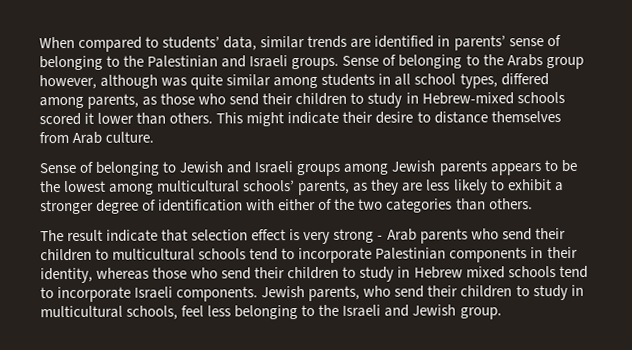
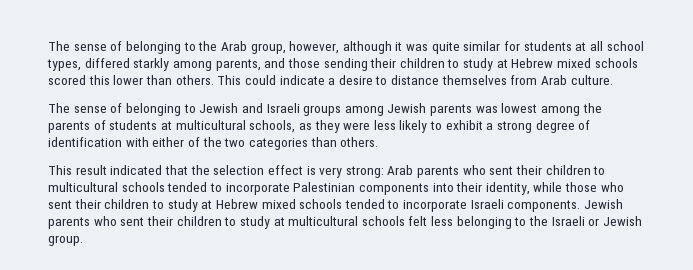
[39,35,506,52] When compared to students’ data, similar trends are identified in parents’ -> [48,41,70,51] The
[147,54,584,71] Palestinian and Israeli groups. Sense of belonging to the Arabs group -> [220,41,286,54] Arab group,
(159, 81) none -> [395,42,403,51] it
[273,73,392,89] among students in -> [504,41,587,51] for students at
(549, 79) none -> [133,58,170,71] starkly
[142,92,514,108] as those who send their children to study in Hebrew-mixed -> [264,58,592,71] and those sending their children to study at Hebrew mixed
[84,112,95,124] it -> [88,75,110,85] this
[246,111,374,127] might indicate their -> [244,75,336,85] could indicate a
[39,162,76,174] Sense -> [48,103,107,113] The sense
[489,159,577,176] [40,179,351,196] appears to be the lowest among multicultural schools’ parents, -> [475,103,602,116] [48,120,296,133] was lowest among the parents of students at multicultural schools,
[402,182,424,192] are -> [343,122,371,130] were
[40,199,94,215] stronger -> [497,121,533,133] strong
[40,229,189,242] The result indicate that -> [48,165,210,175] This result indicated that the
[333,228,384,243] strong - -> [345,166,384,178] strong:
[501,228,532,241] send -> [489,166,514,175] sent
[249,248,279,261] tend -> [167,182,208,192] tended
[530,247,544,259] in -> [432,183,454,192] into
[96,265,588,282] whereas those who send their children to study in Hebrew mixed schools tend -> [533,182,624,192] [48,199,385,212] while those who sent their children to study at Hebrew mixed schools tended
[308,284,584,302] [40,305,205,320] parents, who send their children to study in multicultural schools, feel -> [48,216,428,229] parents who sent their children to study at multicultural schools felt
[384,304,410,317] and -> [588,218,600,226] or

